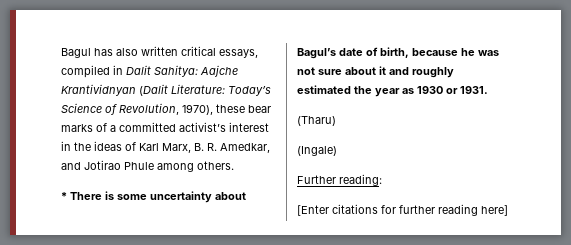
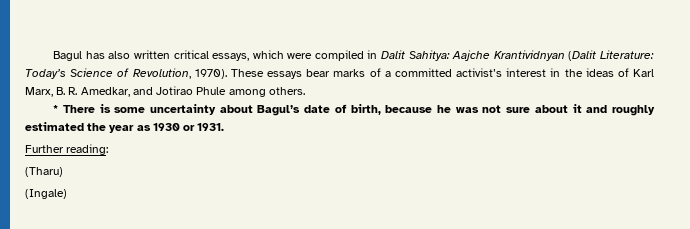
(258, 53) none -> [252,50,313,59] which were
[182,104,245,115] 1970), these -> [194,69,302,79] 1970). These essays
(488, 90) none -> [25,144,109,155] // Further reading:
[297,174,382,186] [297,204,508,216] // Further reading: // [Enter citations for further reading here] -> (67, 194) none

